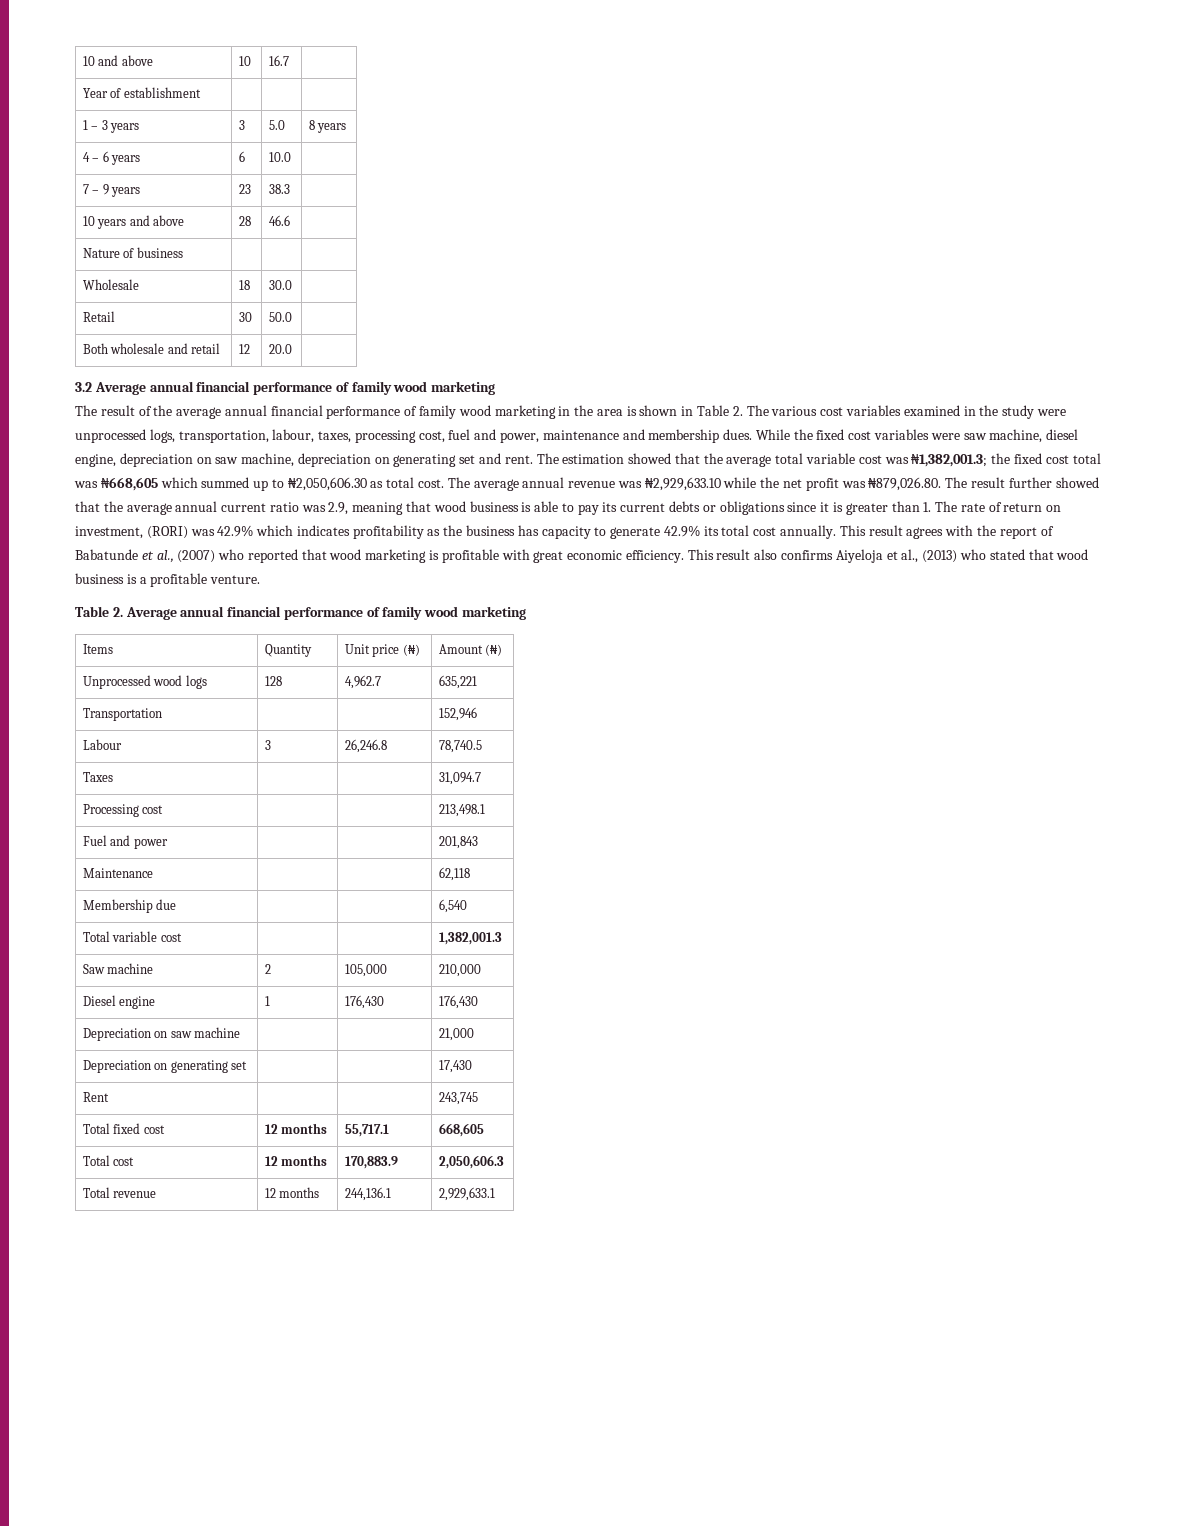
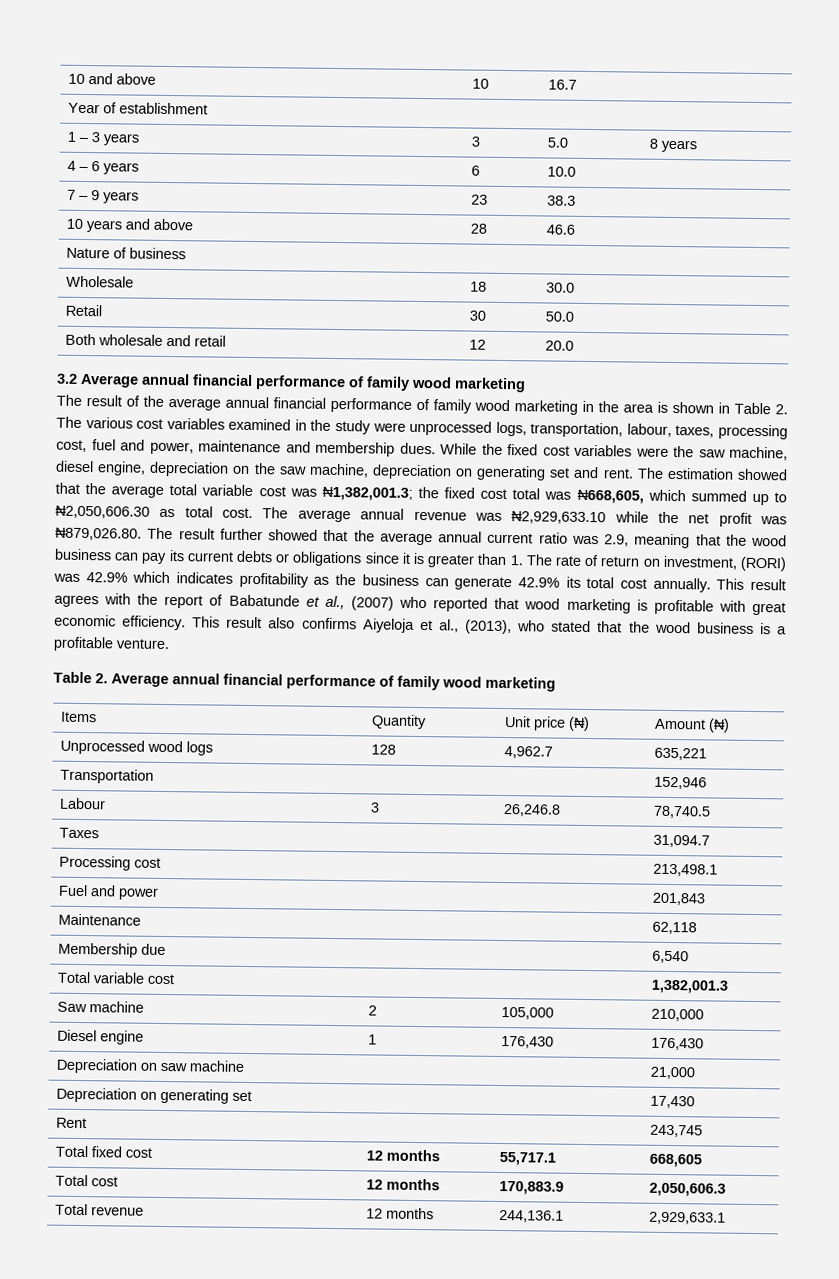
(960, 436) none -> [673,445,694,458] the
(212, 460) none -> [253,463,276,475] the
[100,477,158,491] ₦668,605 -> [576,489,644,504] ₦668,605,
[433,501,574,512] wood business is able to -> [725,534,787,547] [54,548,140,561] the wood business can
[517,525,607,539] has capacity to -> [424,578,449,587] can
[922,550,958,563] (2013) -> [465,619,513,635] (2013),
(1054, 554) none -> [628,621,650,633] the

